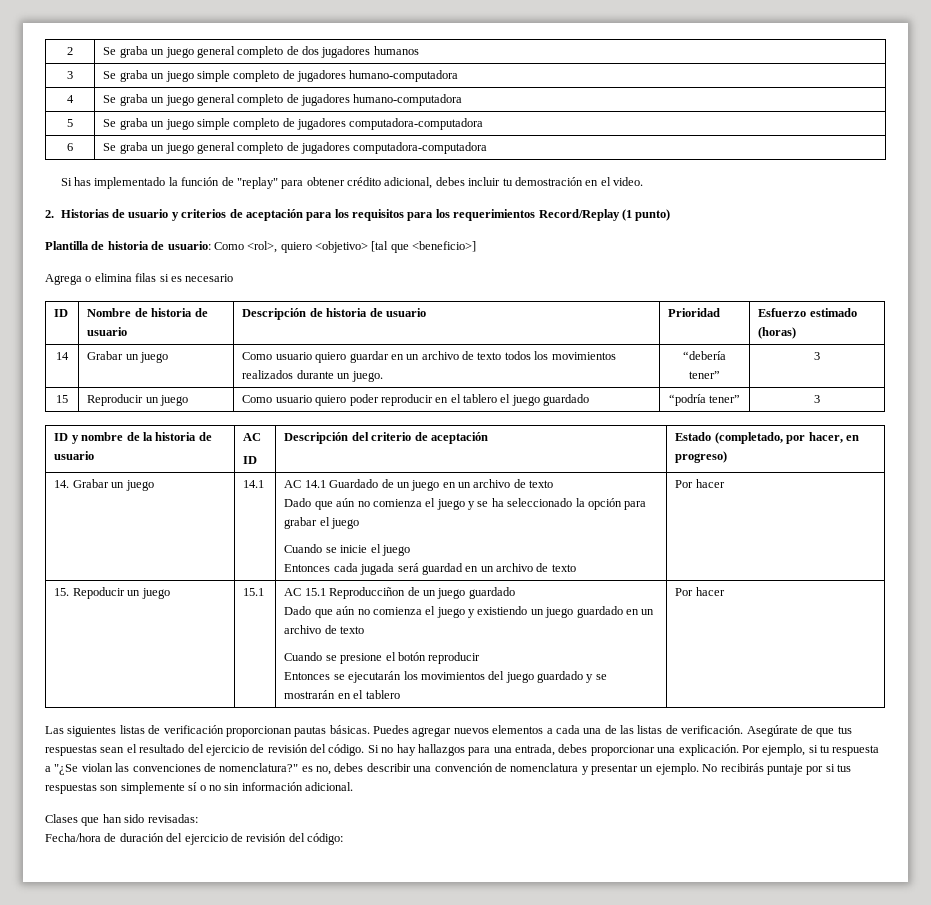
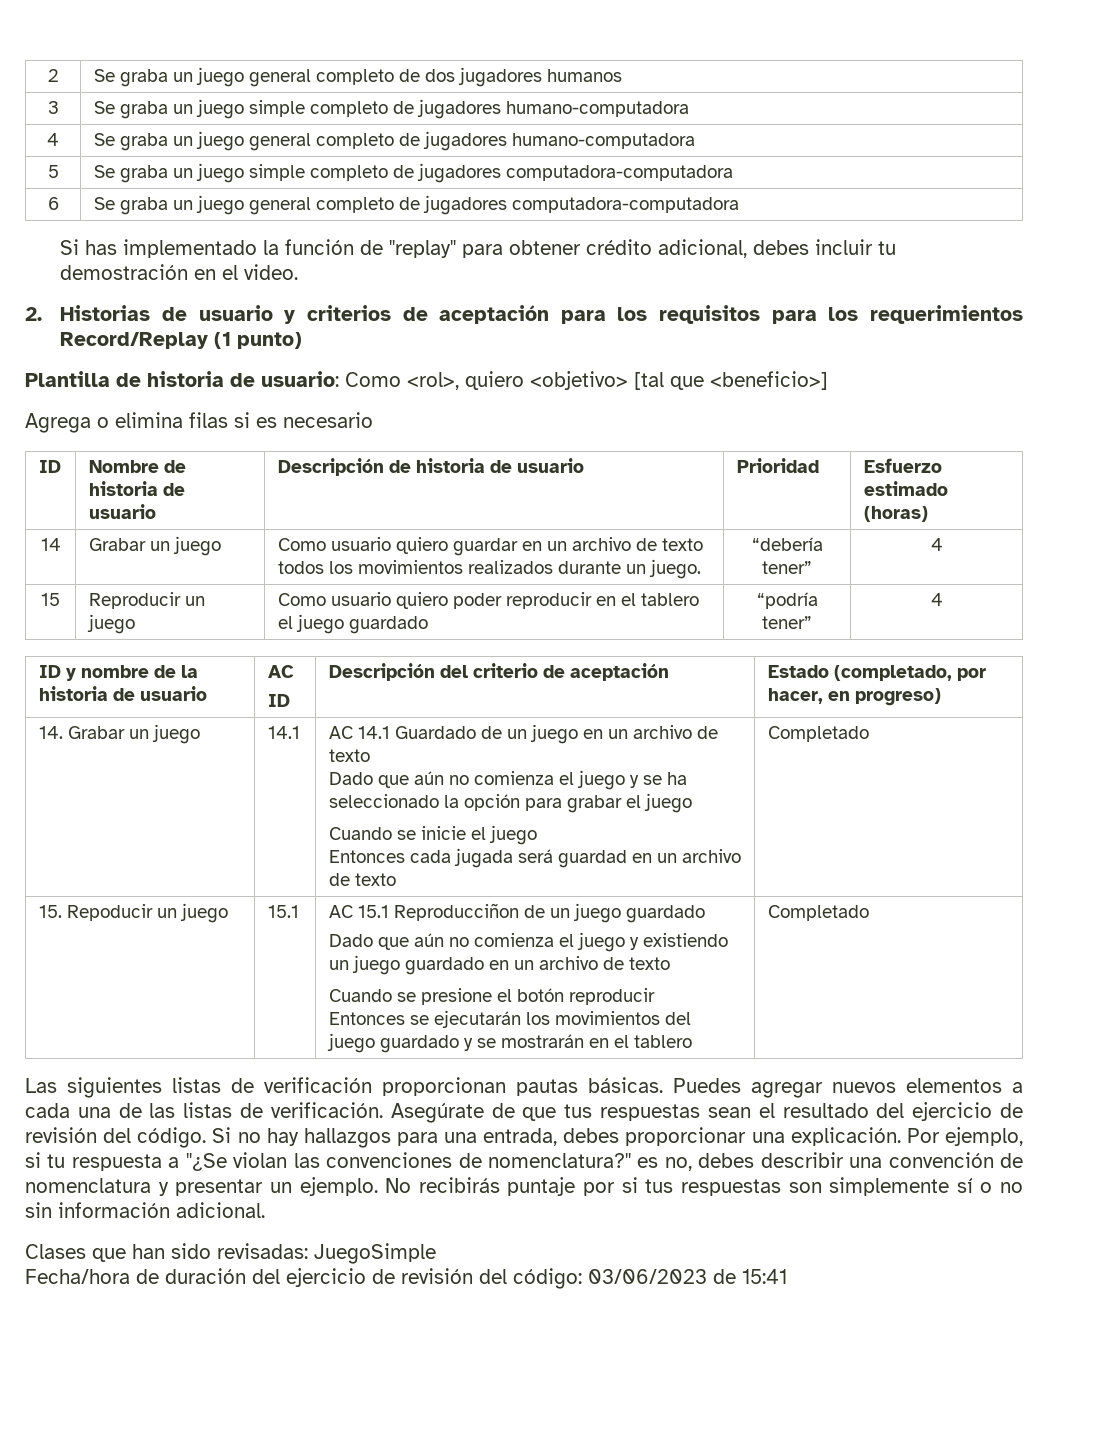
[814,352,820,360] 3 -> [930,538,943,551] 4
[814,395,820,403] 3 -> [930,593,943,606] 4
[675,479,725,488] Por hacer -> [767,726,869,742] Completado
[675,587,725,596] Por hacer -> [767,905,869,921] Completado
(198, 818) none -> [314,1243,436,1264] JuegoSimple
(343, 839) none -> [588,1269,787,1284] 03/06/2023 de 15:41

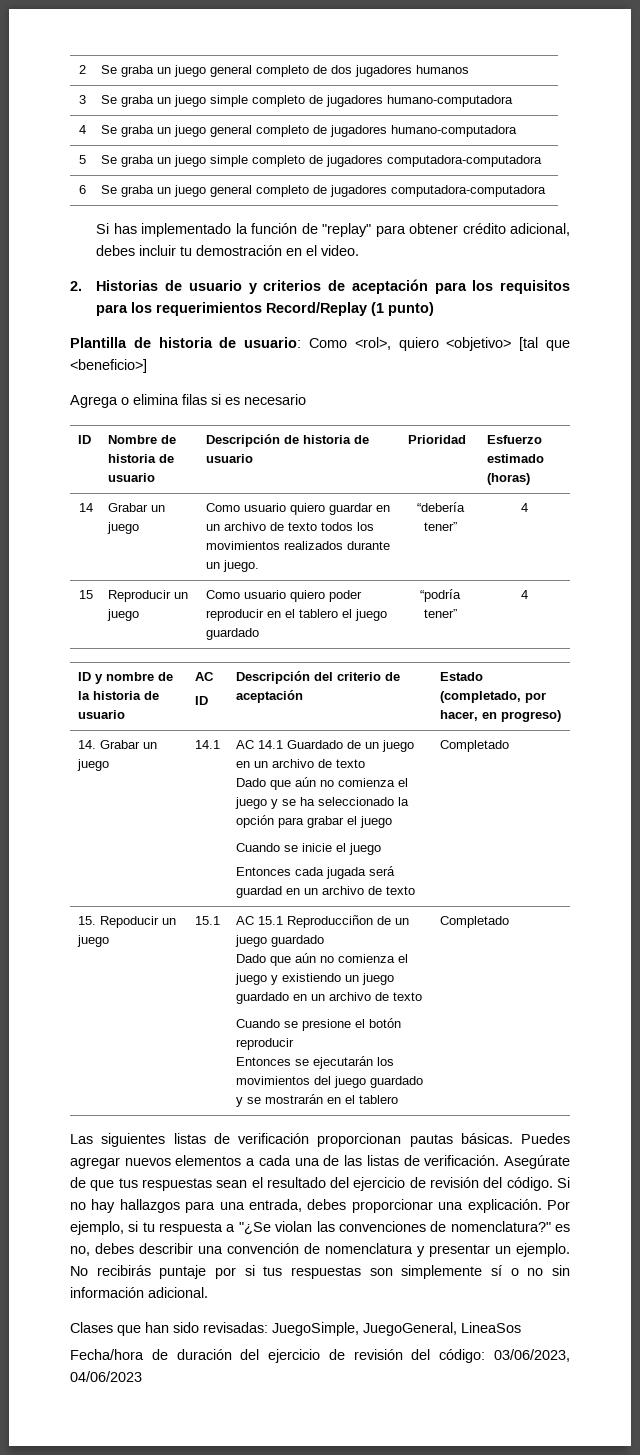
[314,1243,436,1264] JuegoSimple -> [272,1322,521,1336] JuegoSimple, JuegoGeneral, LineaSos
[588,1269,787,1284] 03/06/2023 de 15:41 -> [493,1349,570,1362] [70,1371,142,1382] 03/06/2023, 04/06/2023

